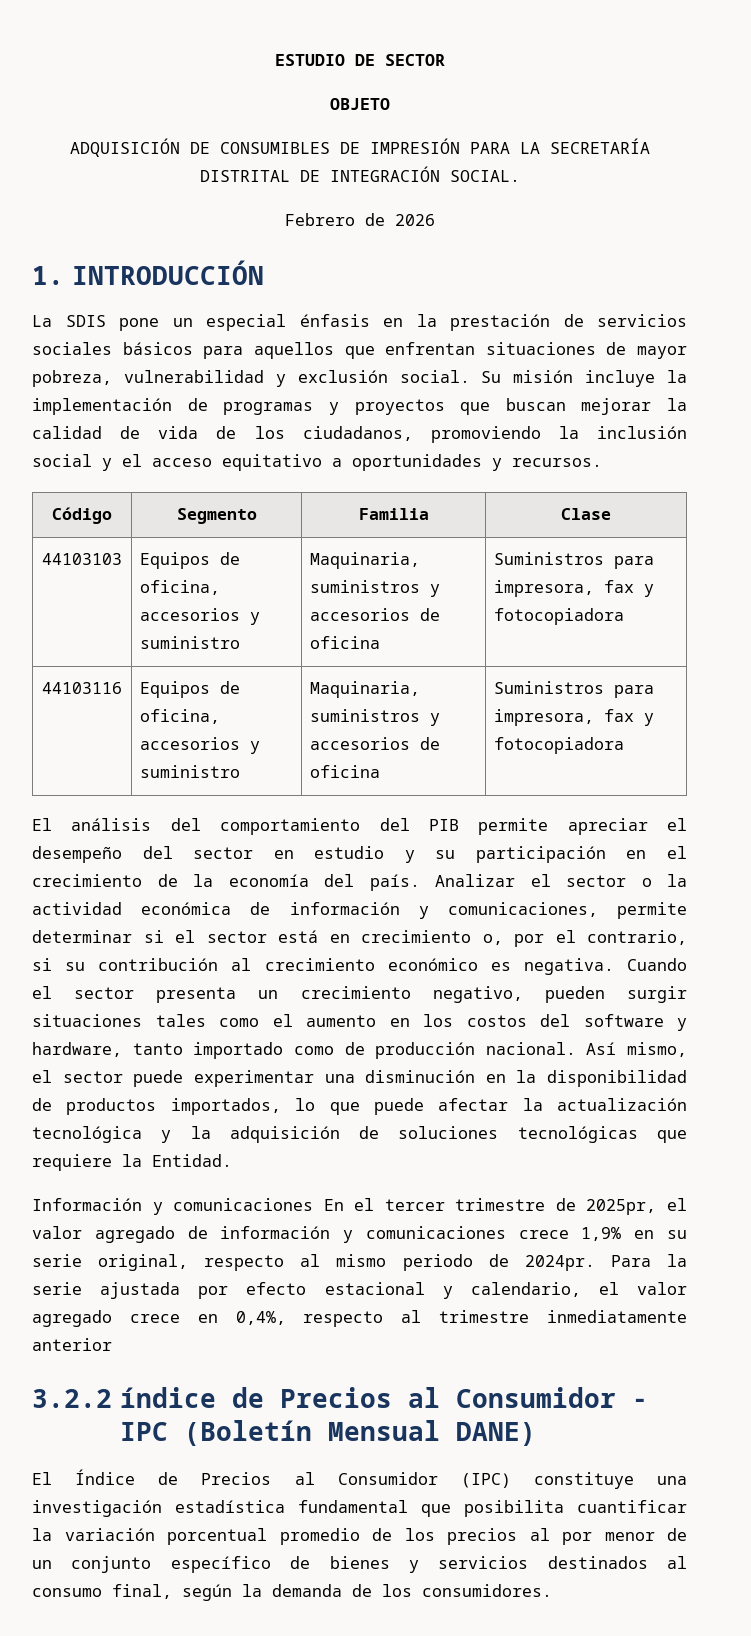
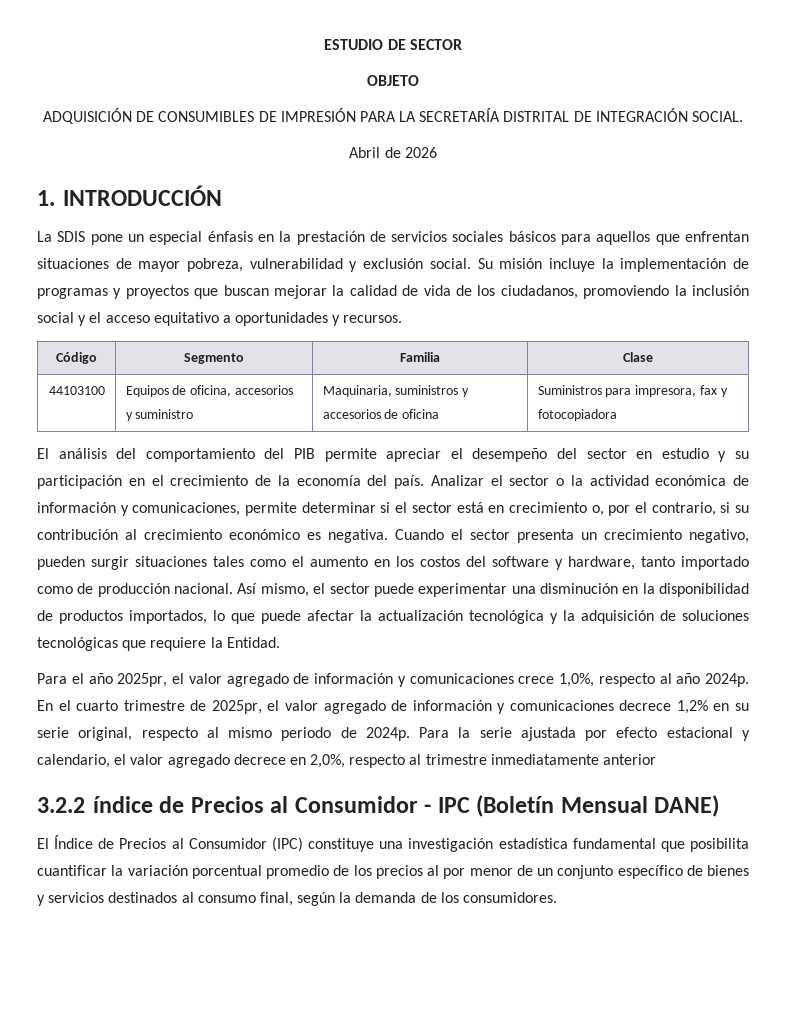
[284,213,355,226] Febrero -> [349,147,381,158] Abril
[42,553,122,565] [140,552,241,569] [140,580,221,595] [140,608,261,625] [140,636,241,649] [310,552,421,569] [310,580,441,597] [310,608,441,621] [310,636,381,649] [494,552,655,569] [494,580,655,597] [494,608,625,625] [42,682,122,694] 44103103 | Equipos de oficina, accesorios y suministro | Maquinaria, suministros y accesorios de oficina | Suministros para impresora, fax y fotocopiadora // 44103116 -> [48,386,105,395] 44103100
[32,1198,314,1215] Información y comunicaciones -> [37,673,749,687] Para el año 2025pr, el valor agregado de información y comunicaciones crece 1,0%, respecto al año 2024p.
[384,1199,445,1211] tercer -> [76,700,119,711] cuarto
[518,1227,622,1241] crece 1,9% -> [619,700,708,714] decrece 1,2%
[524,1255,595,1271] 2024pr. -> [365,727,410,741] 2024p.
[129,1311,286,1325] crece en 0,4%, -> [233,754,346,768] decrece en 2,0%,

